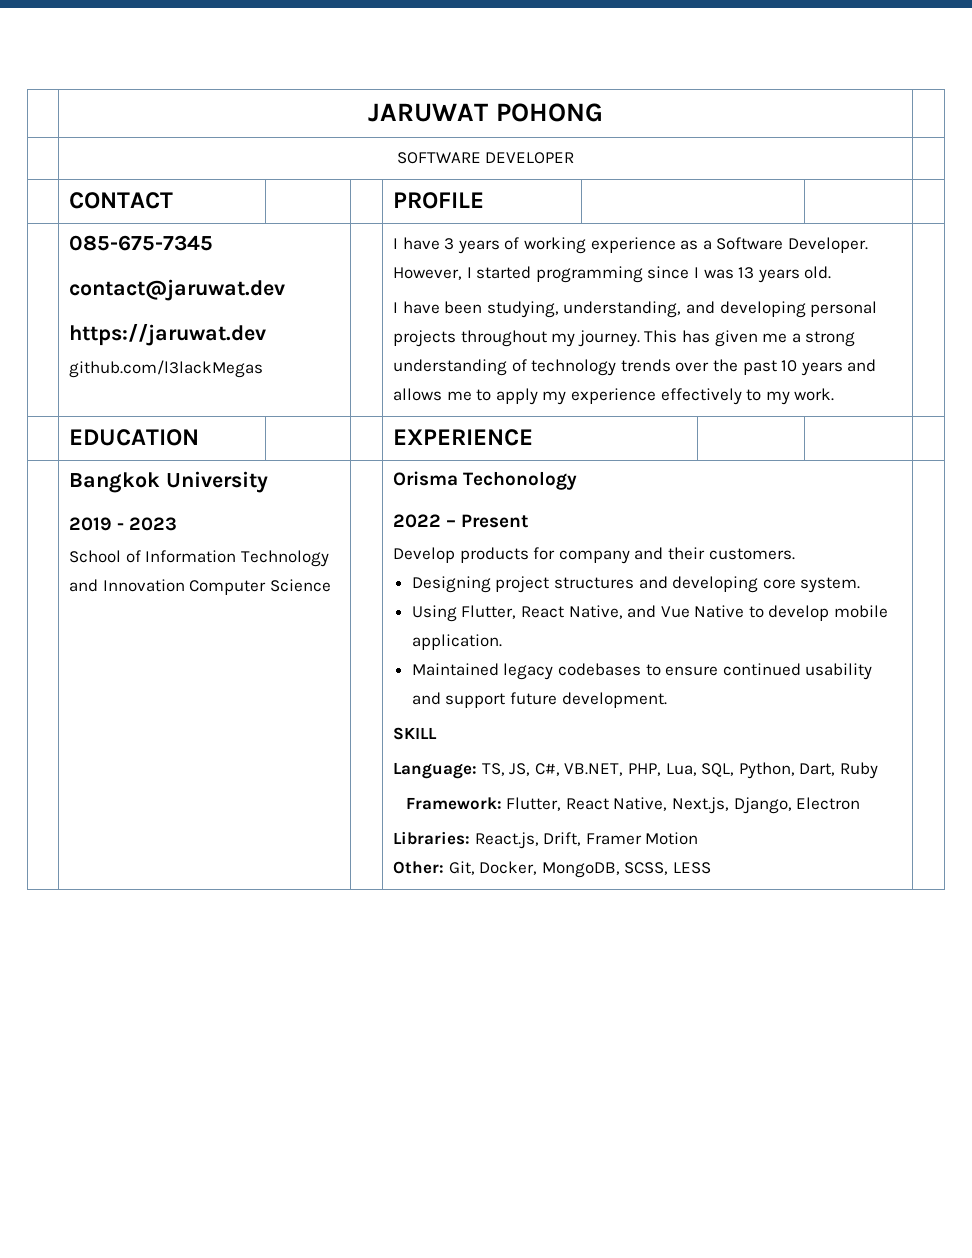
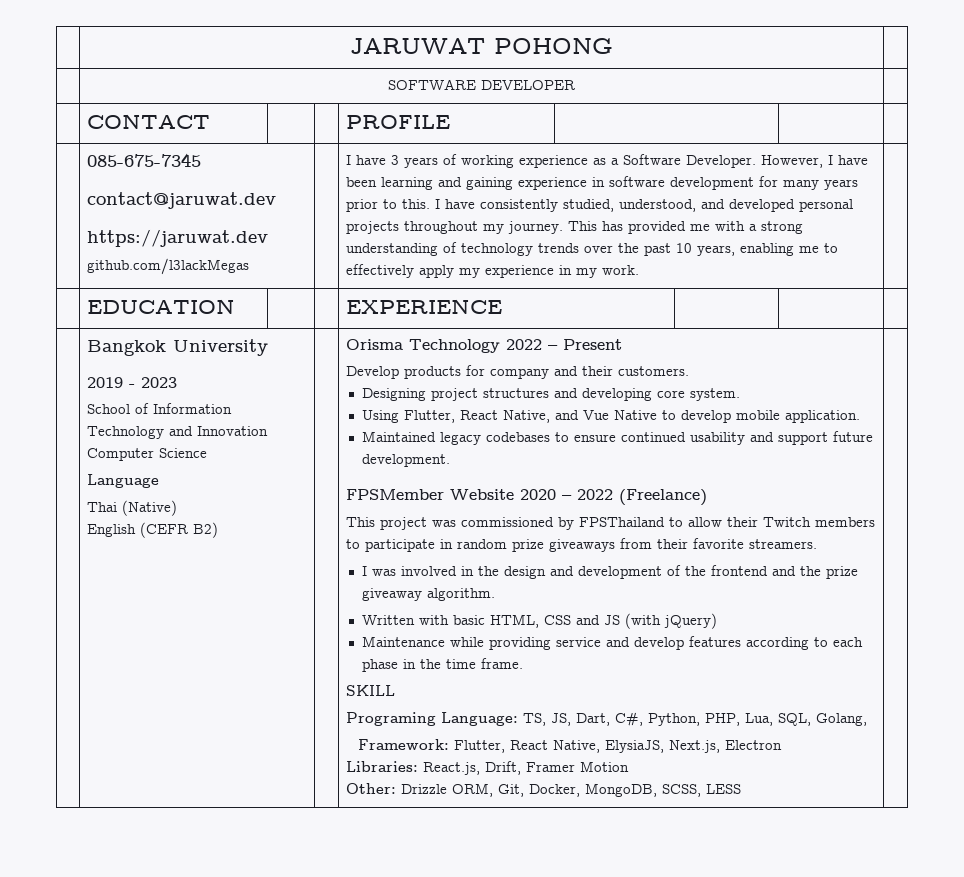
[476,266,832,283] [393,301,806,318] started programming since I was 13 years old. // I have been studying, understanding, and developing -> [838,155,869,165] [346,176,859,190] [346,199,796,212] have been learning and gaining experience in software development for many years prior to this. I have consistently studied, understood, and developed
[714,330,788,347] given me -> [628,221,746,234] provided me with
[800,359,877,376] [393,388,443,401] years and allows -> [697,243,795,256] years, enabling
(492, 395) none -> [346,264,415,278] effectively
[660,388,762,405] effectively to -> [559,265,573,275] in
(331, 585) none -> [87,474,160,488] [87,500,178,516] [87,522,219,538] // Language // Thai (Native) // English (CEFR B2)
[463,471,578,490] Techonology // -> [409,339,501,353] Technology
(667, 700) none -> [346,489,708,506] [346,517,876,530] [346,538,818,552] [362,565,859,579] [362,588,496,601] [362,613,718,629] [362,636,864,650] [362,658,524,672] // FPSMember Website 2020 – 2022 (Freelance) // This project was commissioned by FPSThailand to allow their Twitch members to participate in random prize giveaways from their favorite streamers. // I was involved in the design and development of the frontend and the prize giveaway algorithm. // Written with basic HTML, CSS and JS (with jQuery) // Maintenance while providing service and develop features according to each phase in the time frame.
(438, 733) none -> [346,712,437,726] Programing
[534,762,878,779] C#, VB.NET, PHP, Lua, SQL, Python, Dart, Ruby -> [576,712,868,726] Dart, C#, Python, PHP, Lua, SQL, Golang,
[672,797,792,814] Next.js, Django, -> [604,740,720,753] ElysiaJS, Next.js,
(445, 867) none -> [401,783,494,797] Drizzle ORM,

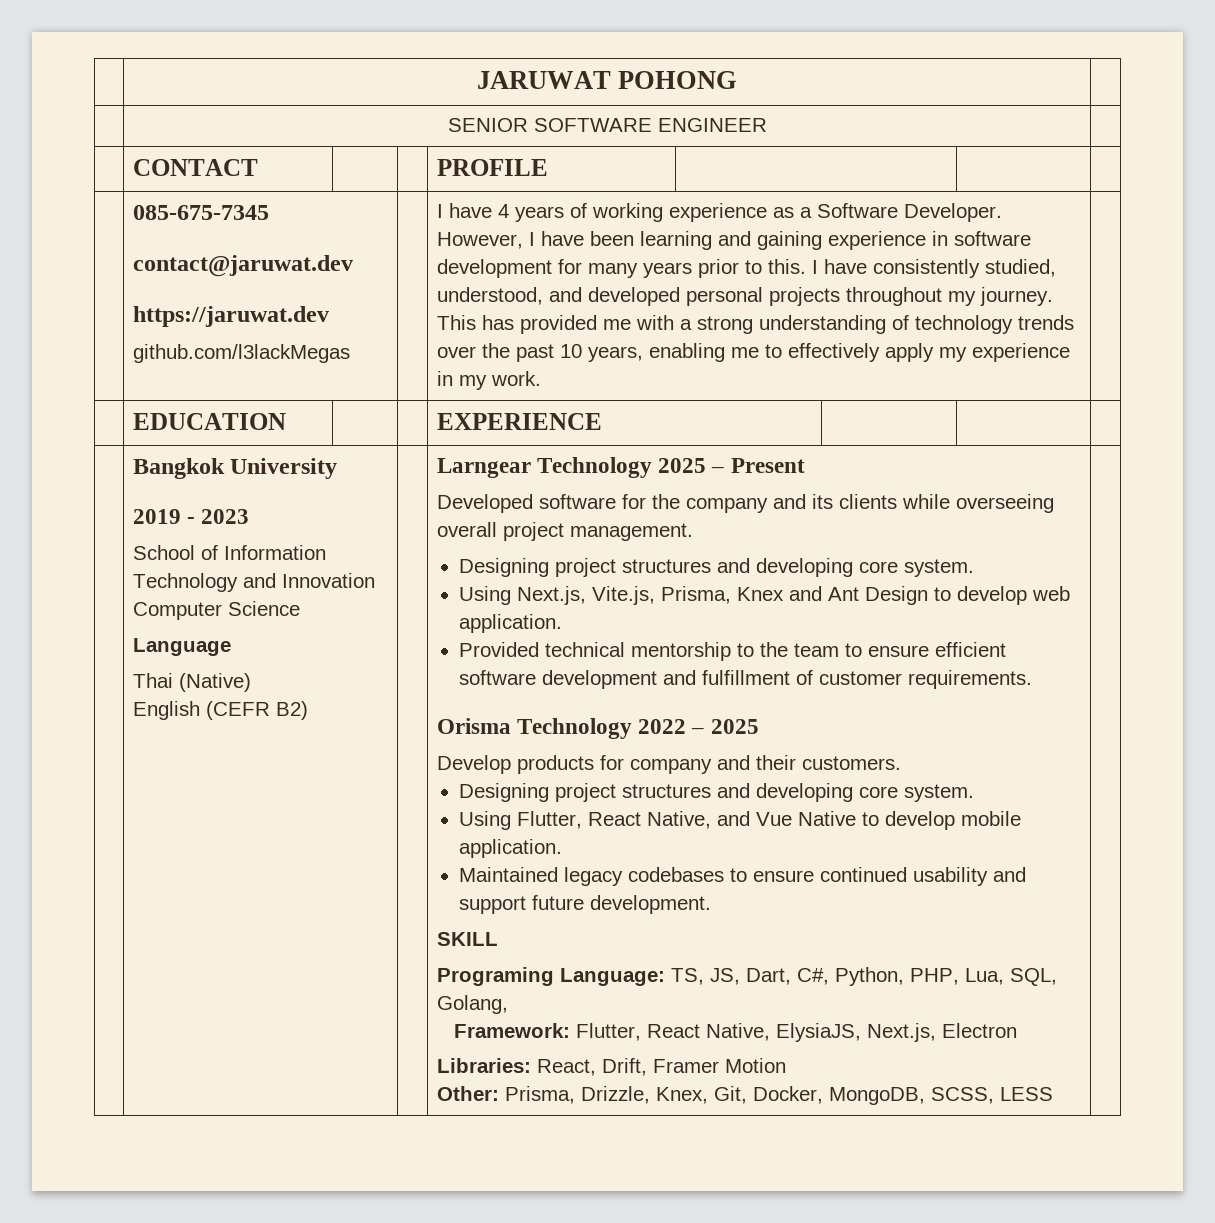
[388,79,575,90] SOFTWARE DEVELOPER -> [447,118,767,132] SENIOR SOFTWARE ENGINEER
[391,155,400,165] 3 -> [497,204,509,218] 4
(219, 530) none -> [436,457,805,478] [436,494,1054,513] [436,522,693,541] [459,558,975,577] [459,586,1071,605] [459,614,563,633] [459,642,1007,661] [459,670,1033,689] Larngear Technology 2025 – Present // Developed software for the company and its clients while overseeing overall project management. // Designing project structures and developing core system. // Using Next.js, Vite.js, Prisma, Knex and Ant Design to develop web application. // Provided technical mentorship to the team to ensure efficient software development and fulfillment of customer requirements. //
[563,339,623,350] Present -> [710,719,759,734] 2025
[346,489,708,506] [346,517,876,530] [346,538,818,552] [362,565,859,579] [362,588,496,601] [362,613,718,629] [362,636,864,650] [362,658,524,672] // FPSMember Website 2020 – 2022 (Freelance) // This project was commissioned by FPSThailand to allow their Twitch members to participate in random prize giveaways from their favorite streamers. // I was involved in the design and development of the frontend and the prize giveaway algorithm. // Written with basic HTML, CSS and JS (with jQuery) // Maintenance while providing service and develop features according to each phase in the time frame. -> (712, 904) none
[423,762,481,775] React.js, -> [536,1059,596,1076] React,
[401,783,494,797] Drizzle ORM, -> [504,1086,708,1104] Prisma, Drizzle, Knex,

